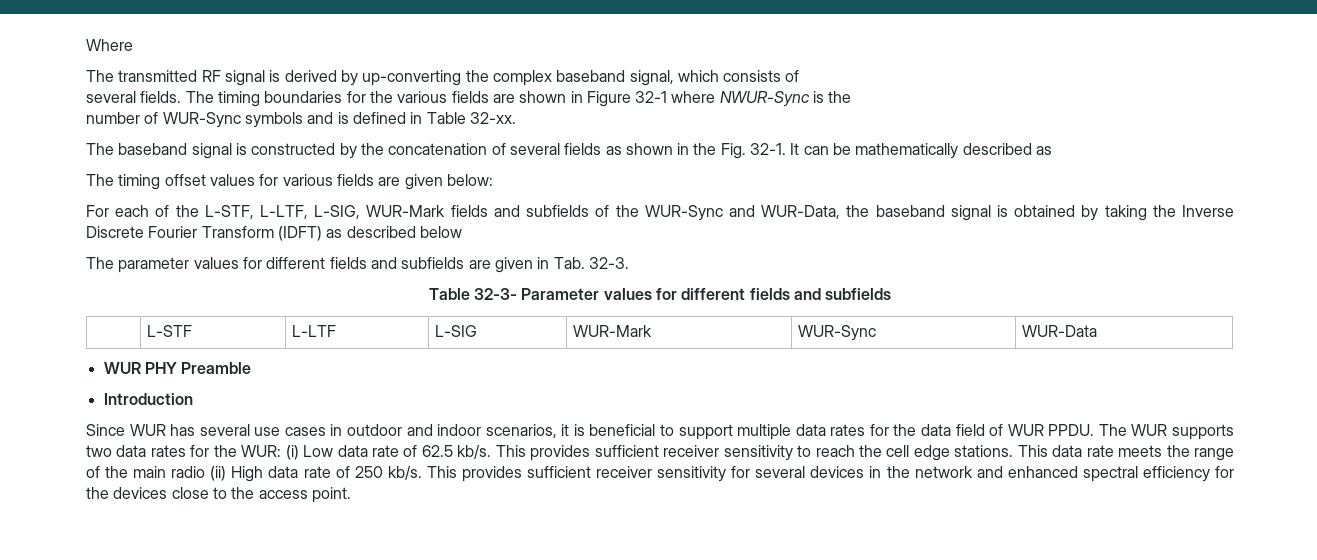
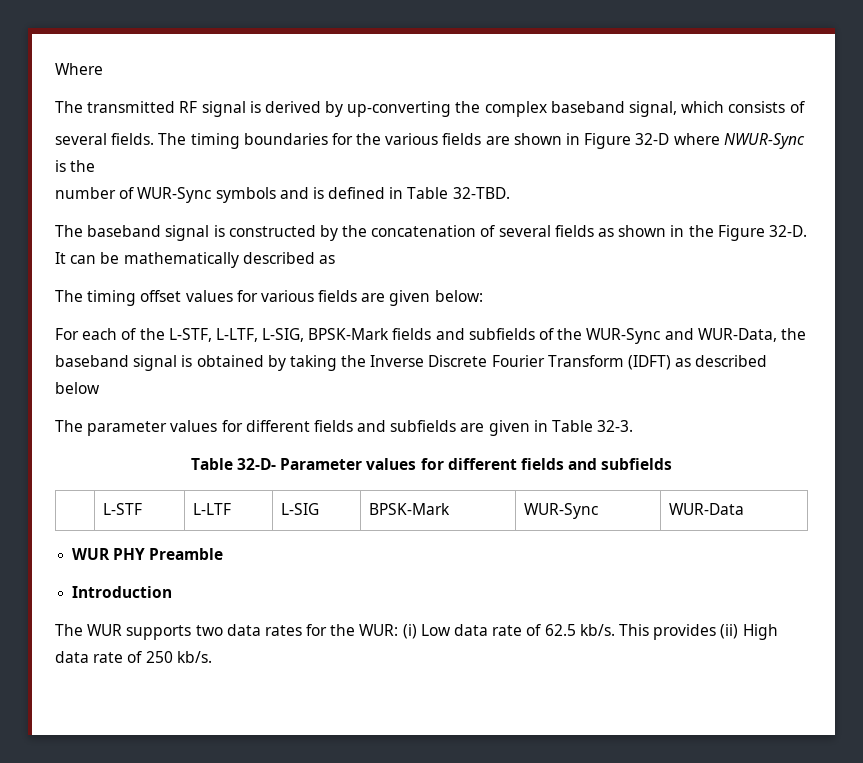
[635,91,668,103] 32-1 -> [635,133,670,145] 32-D
[469,112,516,124] 32-xx. -> [452,187,510,199] 32-TBD.
[720,143,787,159] Fig. 32-1. -> [717,225,807,241] Figure 32-D.
[366,205,446,217] WUR-Mark -> [308,328,390,340] BPSK-Mark
[553,257,585,269] Tab. -> [552,420,594,432] Table
[474,288,518,300] 32-3- -> [236,458,276,470] 32-D-
[573,325,653,337] WUR-Mark -> [368,503,450,515] BPSK-Mark
[86,424,1095,440] Since WUR has several use cases in outdoor and indoor scenarios, it is beneficial to support multiple data rates for the data field of WUR PPDU. -> (173, 592) none
[594,445,1235,461] [86,466,206,478] sufficient receiver sensitivity to reach the cell edge stations. This data rate meets the range of the main radio -> (717, 632) none
[426,466,1235,482] [86,487,351,503] This provides sufficient receiver sensitivity for several devices in the network and enhanced spectral efficiency for the devices close to the access point. -> (212, 657) none

